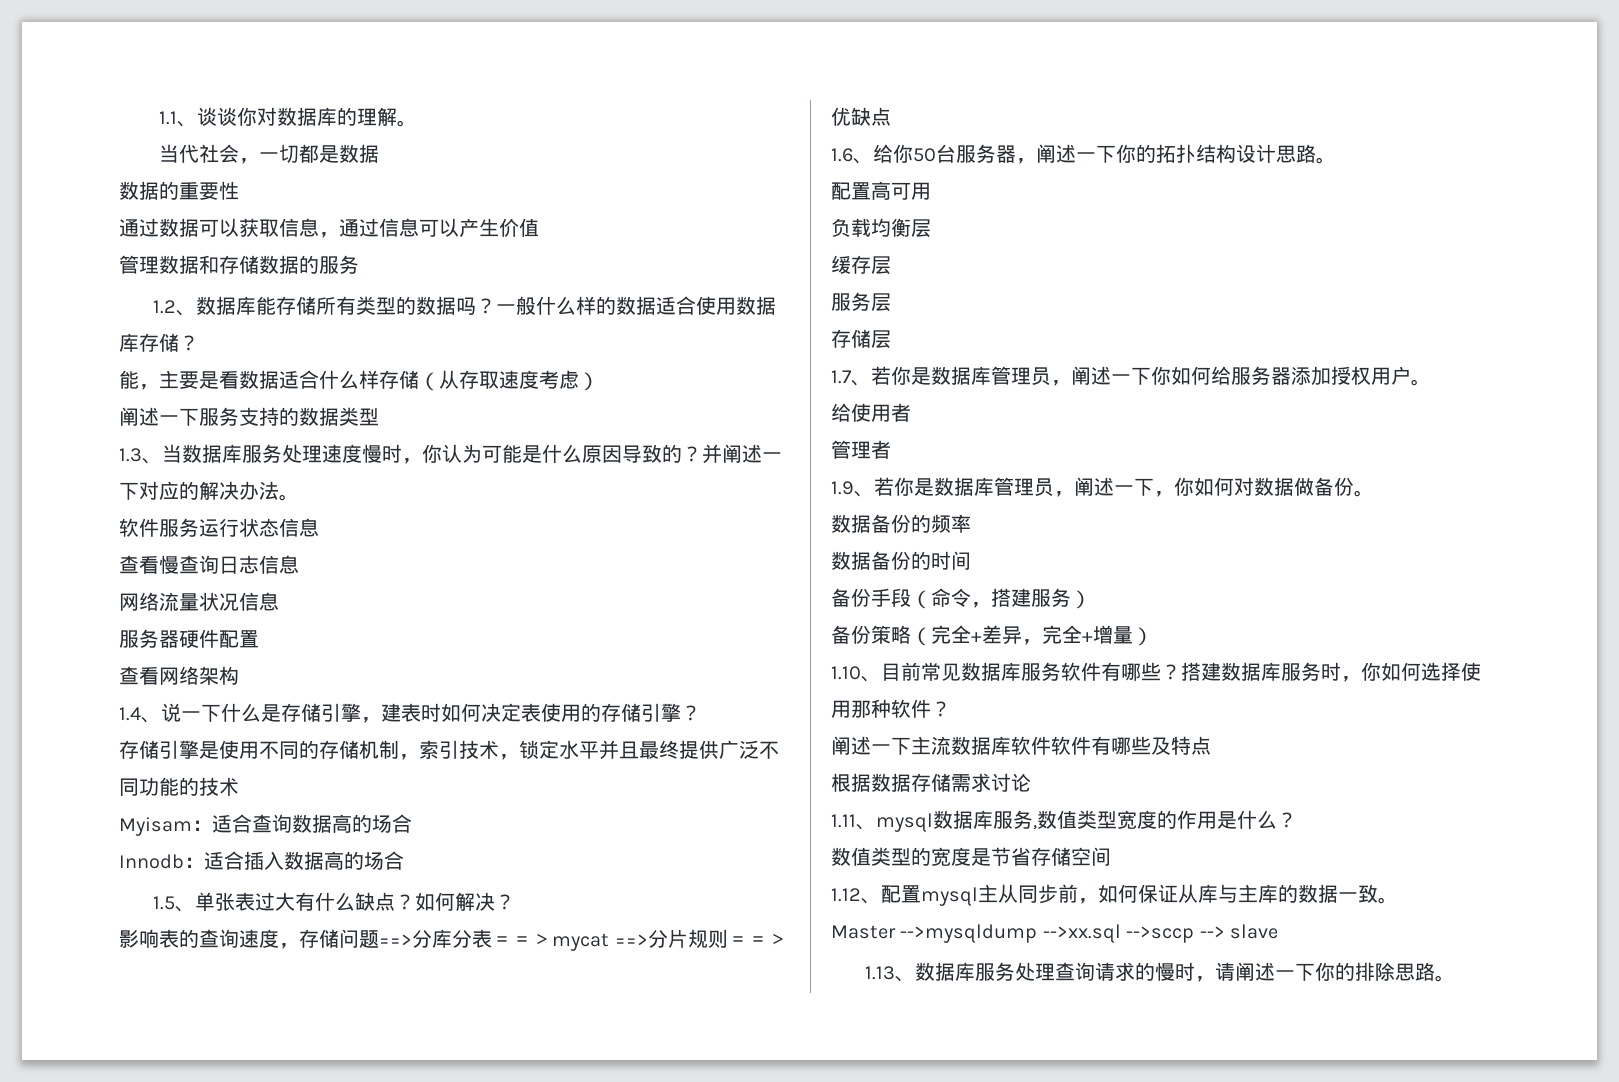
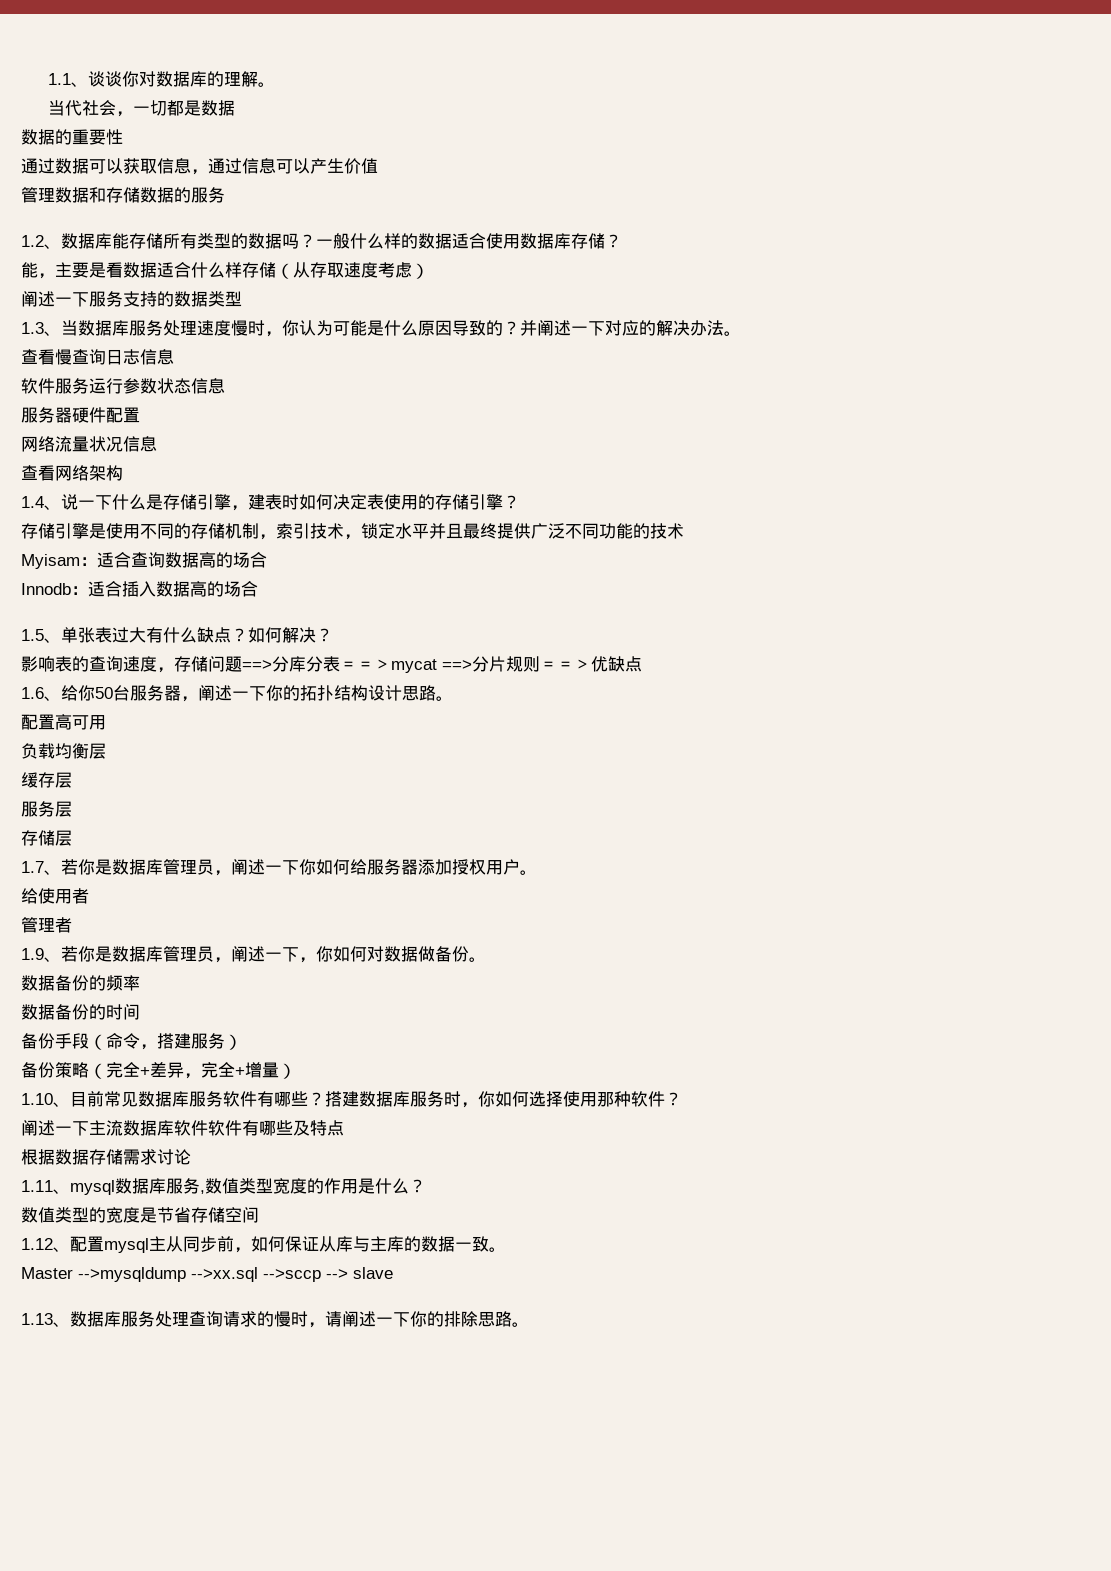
[119,518,319,537] // 软件服务运行状态信息 -> (741, 333) none
[119,592,239,611] 网络流量状况 -> [21,378,191,394] 软件服务运行参数状态
(259, 639) none -> [21,436,157,452] // 网络流量状况信息

